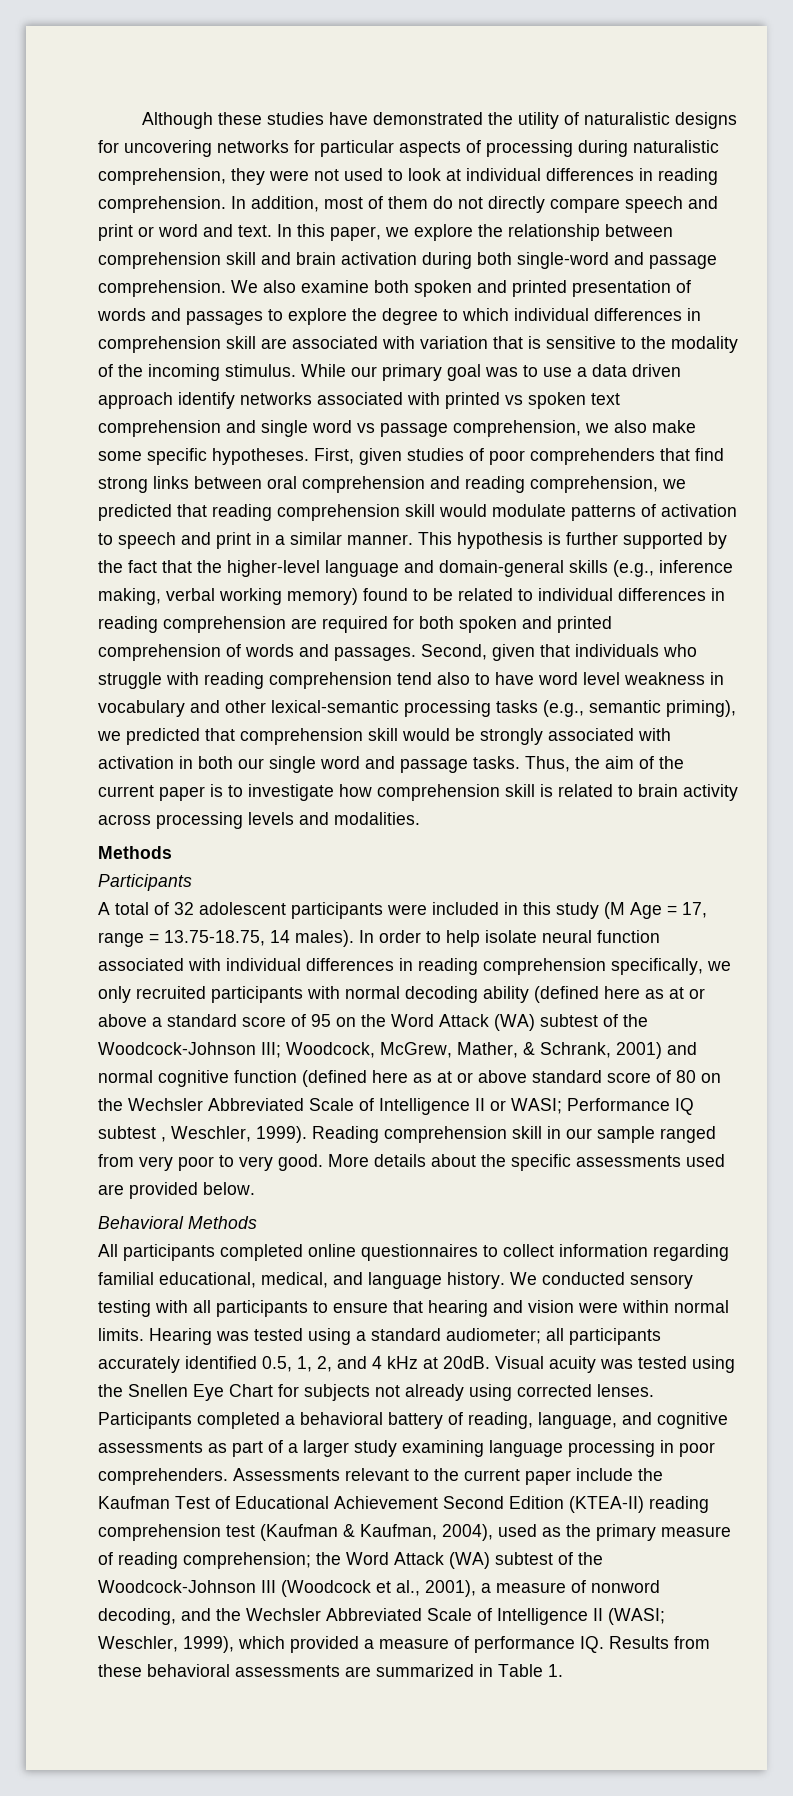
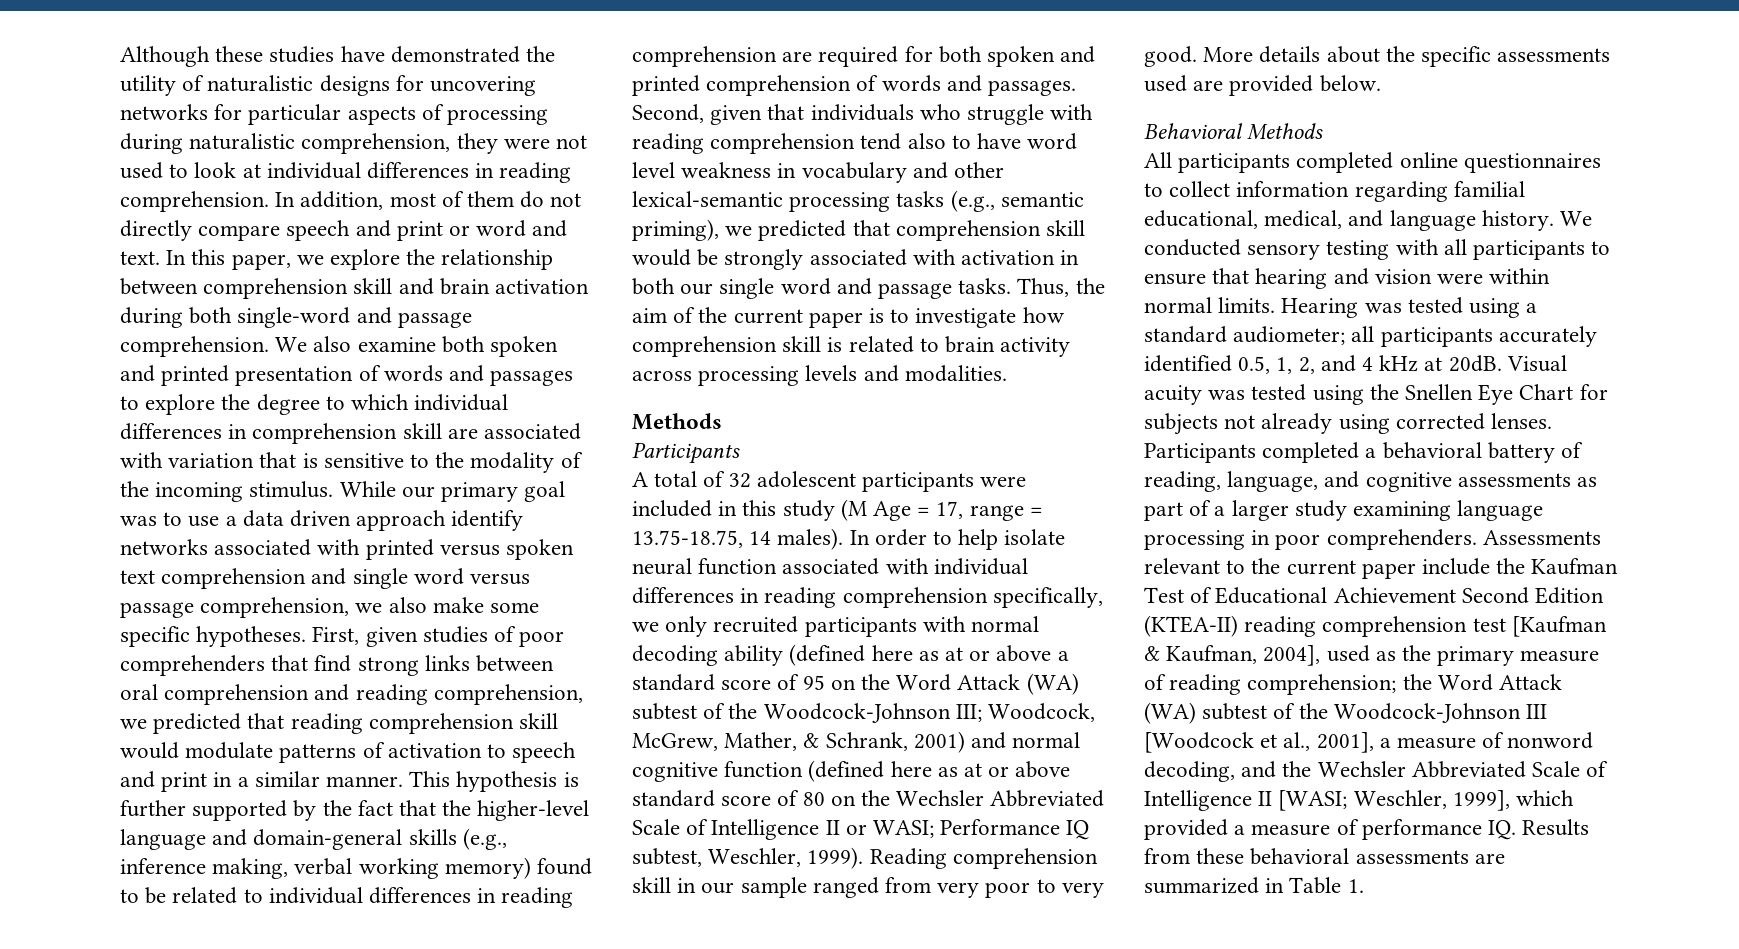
[505,395,523,405] vs -> [439,544,500,556] versus
[357,423,375,433] vs -> [470,573,531,585] versus
[98,1126,166,1142] subtest , -> [632,848,702,867] subtest,
[260,1524,338,1541] (Kaufman -> [1511,616,1607,637] [Kaufman
[442,1524,493,1541] 2004), -> [1263,645,1321,666] 2004],
[281,1580,371,1597] (Woodcock -> [1144,732,1254,753] [Woodcock
[425,1580,476,1597] 2001), -> [1316,732,1374,753] 2001],
[608,1608,665,1625] [98,1636,234,1653] (WASI; Weschler, 1999), -> [1278,790,1510,811] [WASI; Weschler, 1999],

